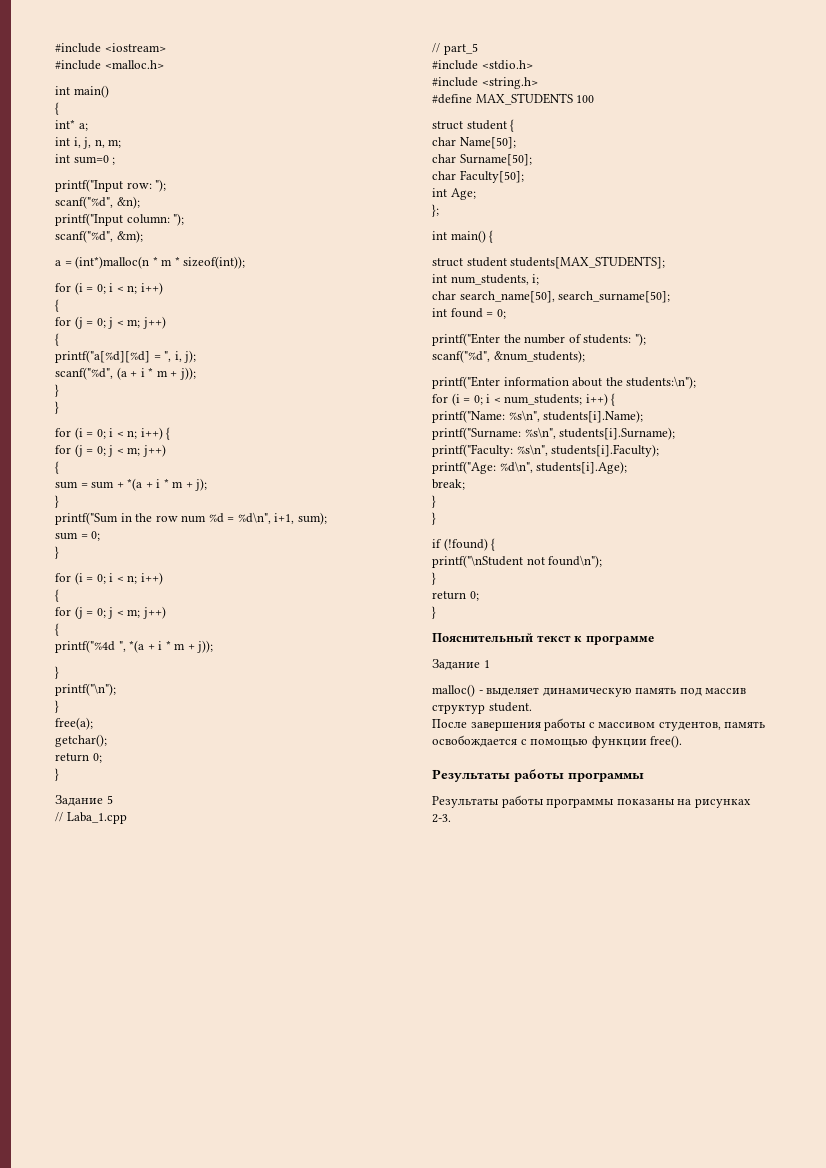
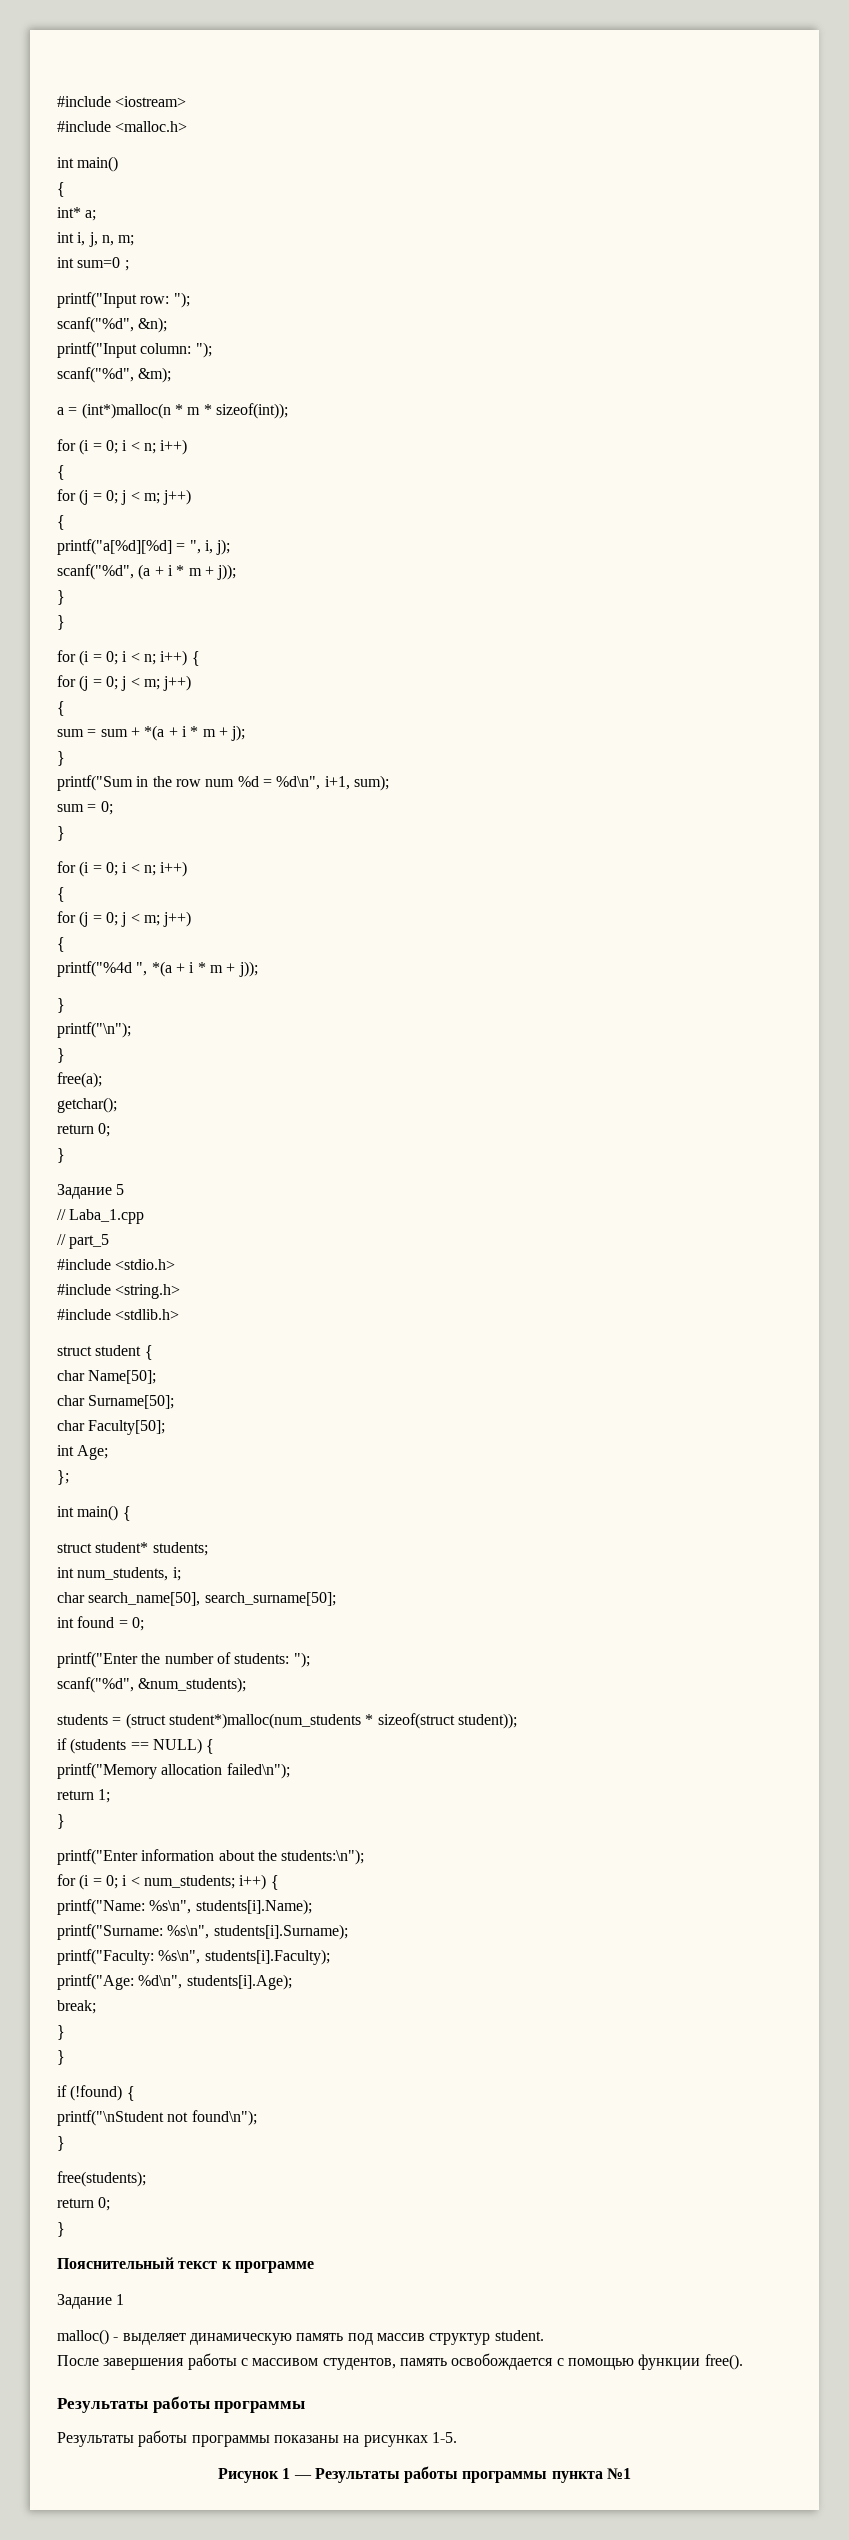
[432,93,595,105] #define MAX_STUDENTS 100 -> [57,1309,180,1320] #include <stdlib.h>
[466,256,666,269] student students[MAX_STUDENTS]; -> [95,1542,208,1556] student* students;
(585, 356) none -> [57,1713,517,1729] [57,1738,215,1754] [57,1763,290,1779] [57,1789,111,1803] [57,1814,65,1829] // students = (struct student*)malloc(num_students * sizeof(struct student)); // if (students == NULL) { // printf("Memory allocation failed\n"); // return 1; // }
(436, 578) none -> [57,2171,146,2187] // free(students);
[432,814,451,823] 2-3. -> [431,2432,457,2443] [217,2466,632,2483] 1-5. // Рисунок 1 — Результаты работы программы пункта №1

